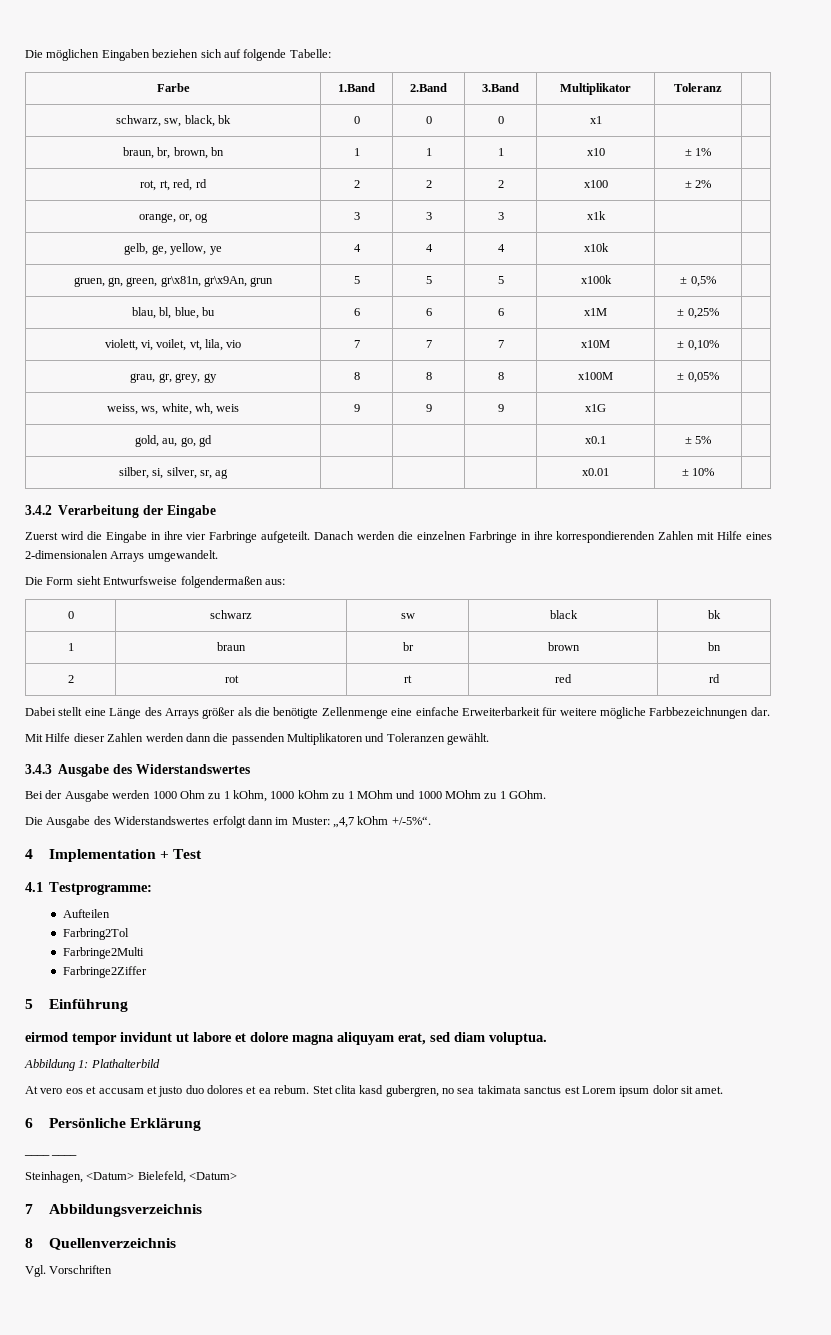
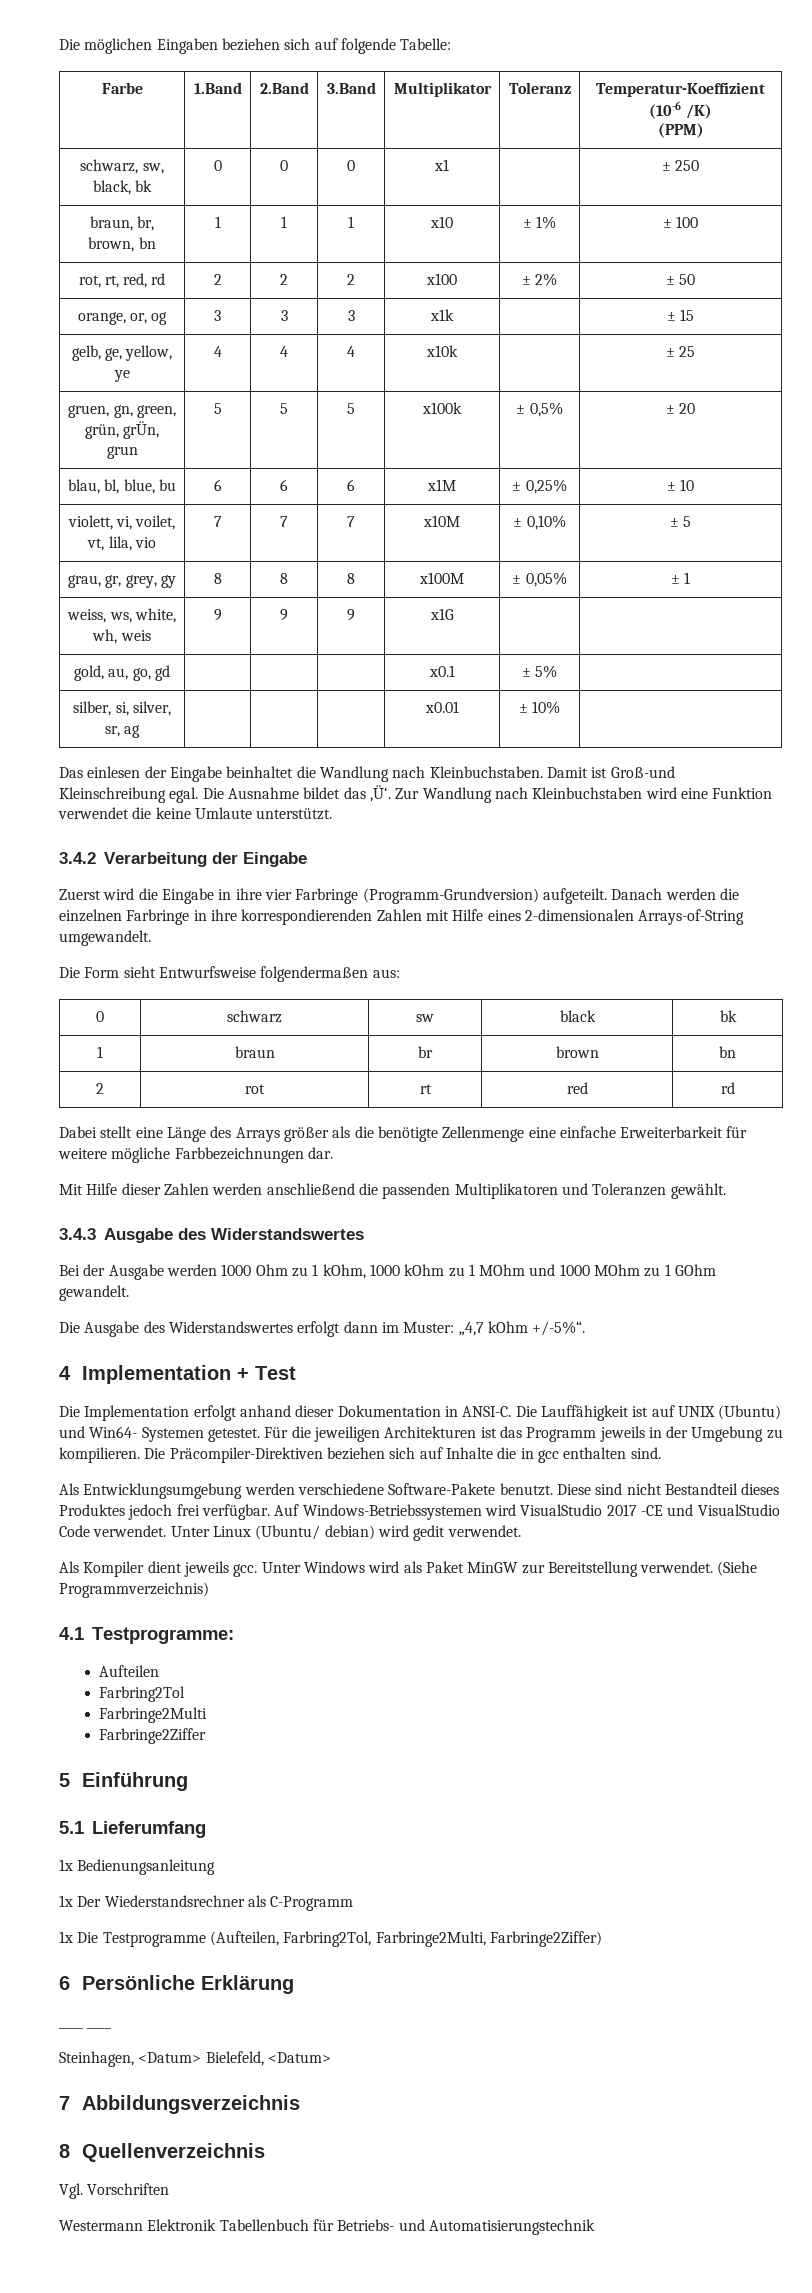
(722, 87) none -> [596,82,765,97] [649,101,712,119] [657,123,704,138] Temperatur-Koeffizient (10-6 /K) // (PPM)
(602, 120) none -> [661,160,700,171] ± 250
(712, 152) none -> [662,216,699,228] ± 100
(712, 184) none -> [665,274,696,285] ± 50
(606, 215) none -> [666,309,695,321] ± 15
(609, 247) none -> [665,346,696,357] ± 25
[160,276,248,287] gr\x81n, gr\x9An, -> [84,421,160,439] grün, grÜn,
(716, 281) none -> [665,403,696,414] ± 20
(719, 313) none -> [666,479,695,491] ± 10
(719, 345) none -> [669,516,692,527] ± 5
(719, 377) none -> [670,572,691,584] ± 1
(715, 472) none -> [59,766,675,782] [59,785,773,803] [58,807,333,820] // Das einlesen der Eingabe beinhaltet die Wandlung nach Kleinbuchstaben. Damit ist Groß-und Kleinschreibung egal. Die Ausnahme bildet das ‚Ü‘. Zur Wandlung nach Kleinbuchstaben wird eine Funktion verwendet die keine Umlaute unterstützt.
(258, 537) none -> [362,888,539,904] (Programm-Grundversion)
[110,551,145,562] Arrays -> [638,909,745,925] Arrays-of-String
[185,733,211,742] dann -> [266,1183,355,1195] anschließend
[509,790,547,799] GOhm. -> [675,1264,717,1276] [59,1285,129,1301] GOhm gewandelt.
(203, 854) none -> [59,1405,782,1421] [59,1426,783,1442] [59,1447,661,1463] [59,1483,780,1499] [59,1504,780,1520] [59,1525,521,1541] [59,1561,758,1577] [59,1582,209,1598] // Die Implementation erfolgt anhand dieser Dokumentation in ANSI-C. Die Lauffähigkeit ist auf UNIX (Ubuntu) und Win64- Systemen getestet. Für die jeweiligen Architekturen ist das Programm jeweils in der Umgebung zu kompilieren. Die Präcompiler-Direktiven beziehen sich auf Inhalte die in gcc enthalten sind. // Als Entwicklungsumgebung werden verschiedene Software-Pakete benutzt. Diese sind nicht Bestandteil dieses Produktes jedoch frei verfügbar. Auf Windows-Betriebssystemen wird VisualStudio 2017 -CE und VisualStudio Code verwendet. Unter Linux (Ubuntu/ debian) wird gedit verwendet. // Als Kompiler dient jeweils gcc. Unter Windows wird als Paket MinGW zur Bereitstellung verwendet. (Siehe Programmverzeichnis)
[25,1032,547,1045] [24,1059,160,1071] [25,1085,724,1097] eirmod tempor invidunt ut labore et dolore magna aliquyam erat, sed diam voluptua. // Abbildung 1: Plathalterbild // At vero eos et accusam et justo duo dolores et ea rebum. Stet clita kasd gubergren, no sea takimata sanctus est Lorem ipsum dolor sit amet. -> [59,1821,206,1838] [59,1859,216,1875] [59,1895,354,1911] [59,1931,602,1947] 5.1 Lieferumfang // 1x Bedienungsanleitung // 1x Der Wiederstandsrechner als C-Programm // 1x Die Testprogramme (Aufteilen, Farbring2Tol, Farbringe2Multi, Farbringe2Ziffer)
(113, 1269) none -> [59,2219,595,2235] // Westermann Elektronik Tabellenbuch für Betriebs- und Automatisierungstechnik

